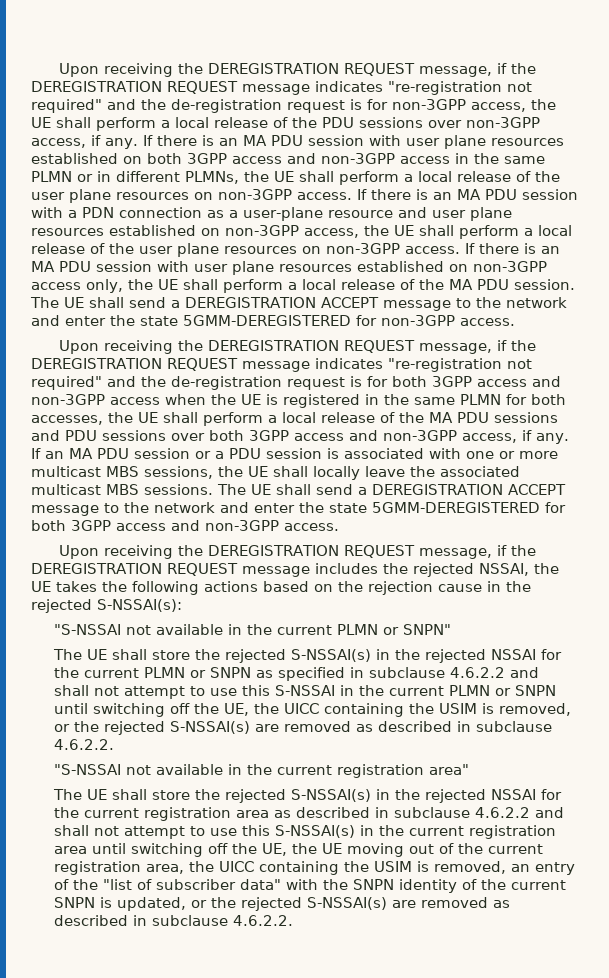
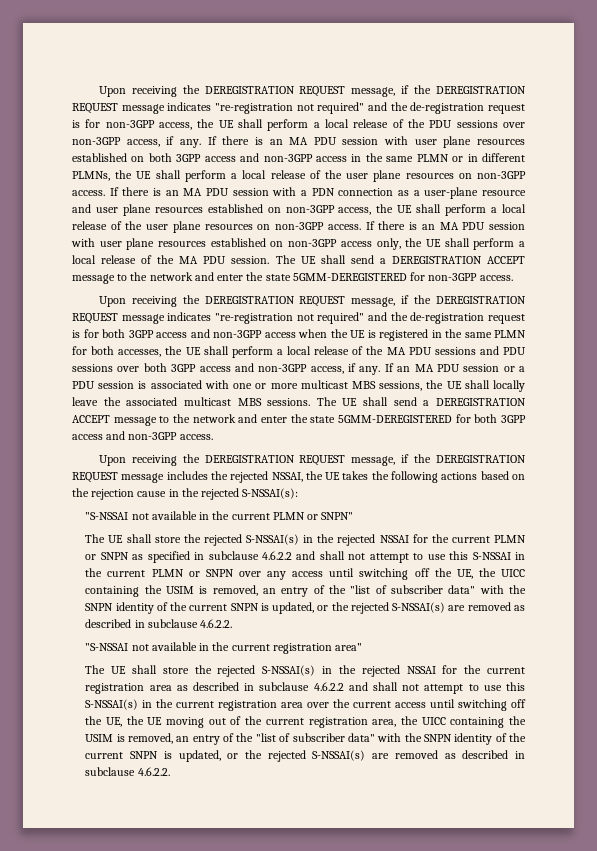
(556, 690) none -> [238,571,324,580] over any access
(571, 709) none -> [263,585,526,597] [85,602,315,614] an entry of the "list of subscriber data" with the SNPN identity of the current SNPN is updated,
(87, 850) none -> [307,699,427,708] over the current access

